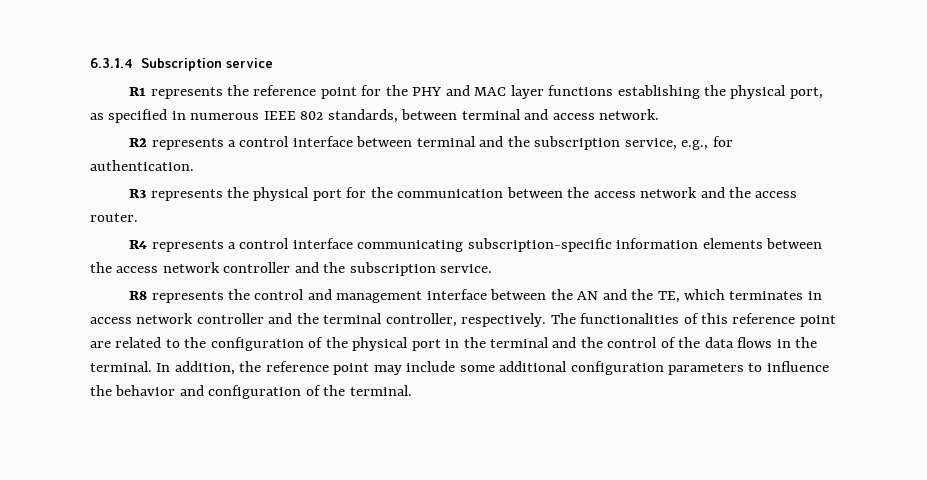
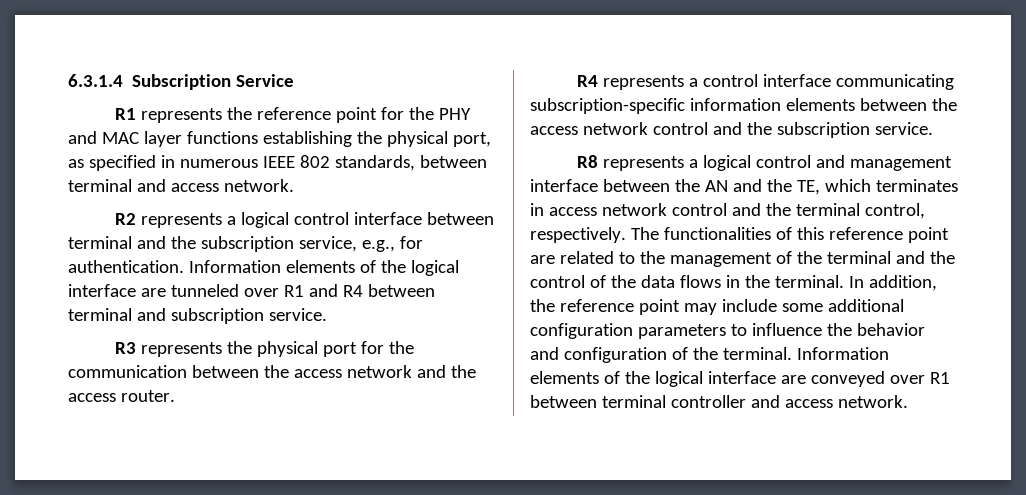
[226,58,274,68] service -> [236,74,295,87] Service
(236, 143) none -> [240,212,289,228] logical
(194, 165) none -> [188,260,459,276] [68,284,435,297] [68,308,327,324] Information elements of the logical interface are tunneled over R1 and R4 between terminal and subscription service.
[223,262,291,273] controller -> [652,122,708,135] control
[227,289,250,300] the -> [688,155,751,171] a logical
[196,313,264,324] controller -> [671,203,727,216] control
[385,313,457,327] controller, -> [864,203,925,219] control,
[210,337,486,351] configuration of the physical port in the -> [669,251,822,267] management of the
(412, 390) none -> [796,347,889,360] [530,371,950,387] [530,395,908,408] Information elements of the logical interface are conveyed over R1 between terminal controller and access network.

